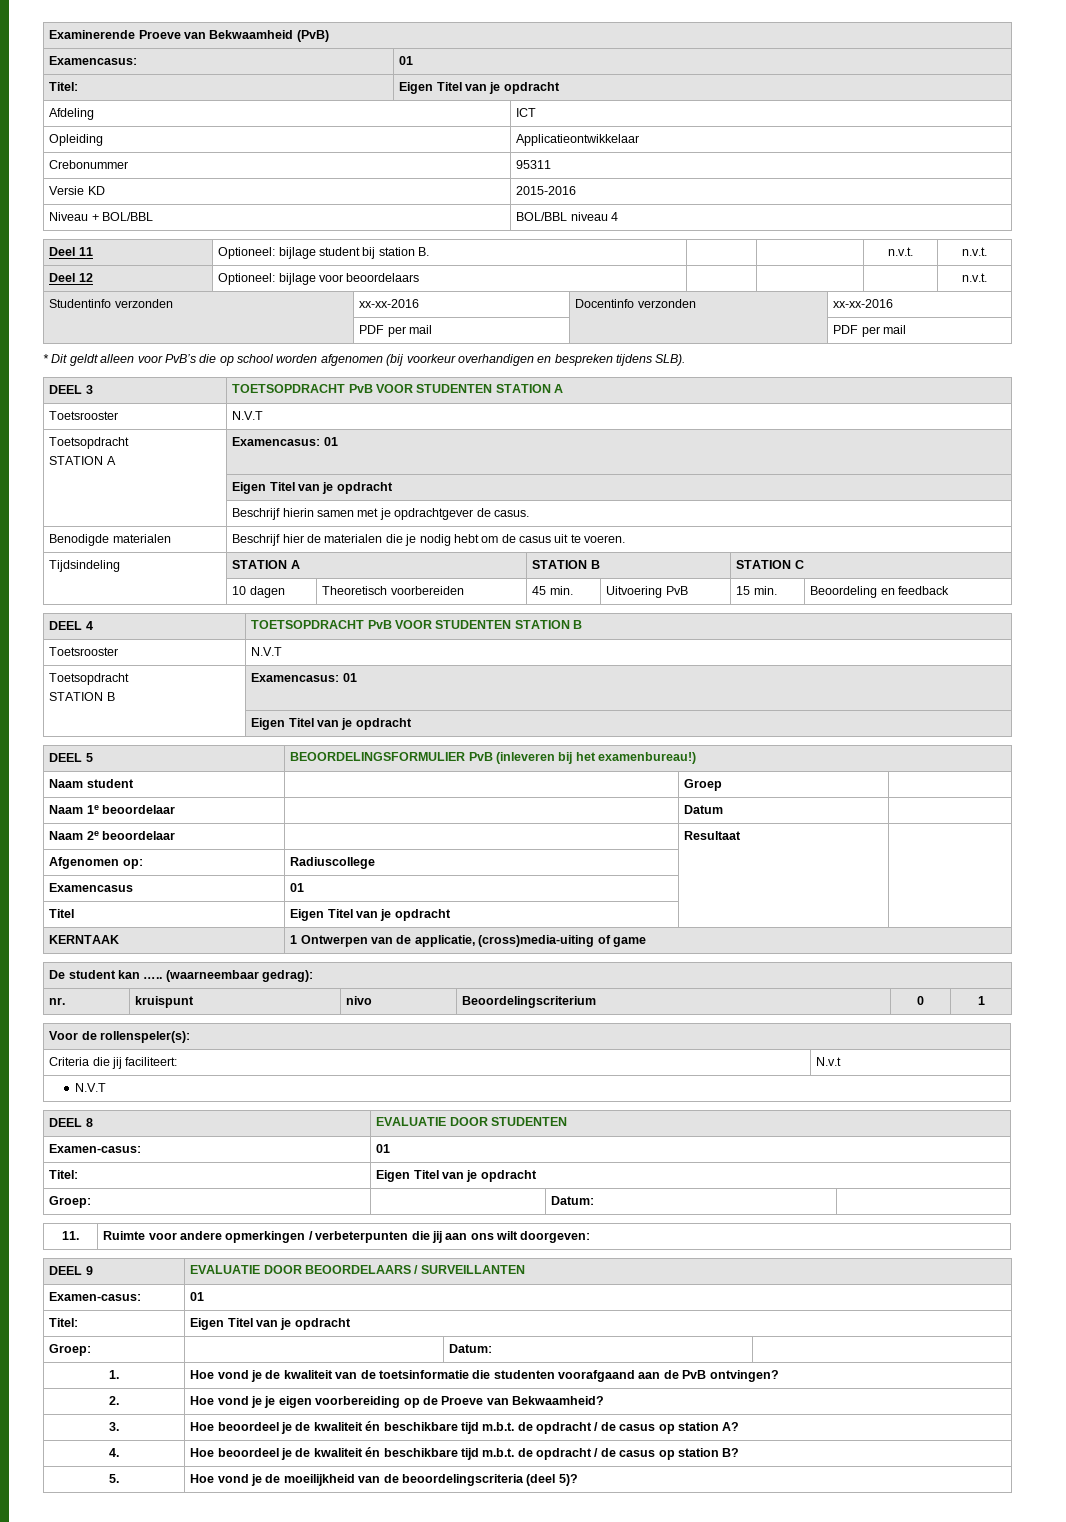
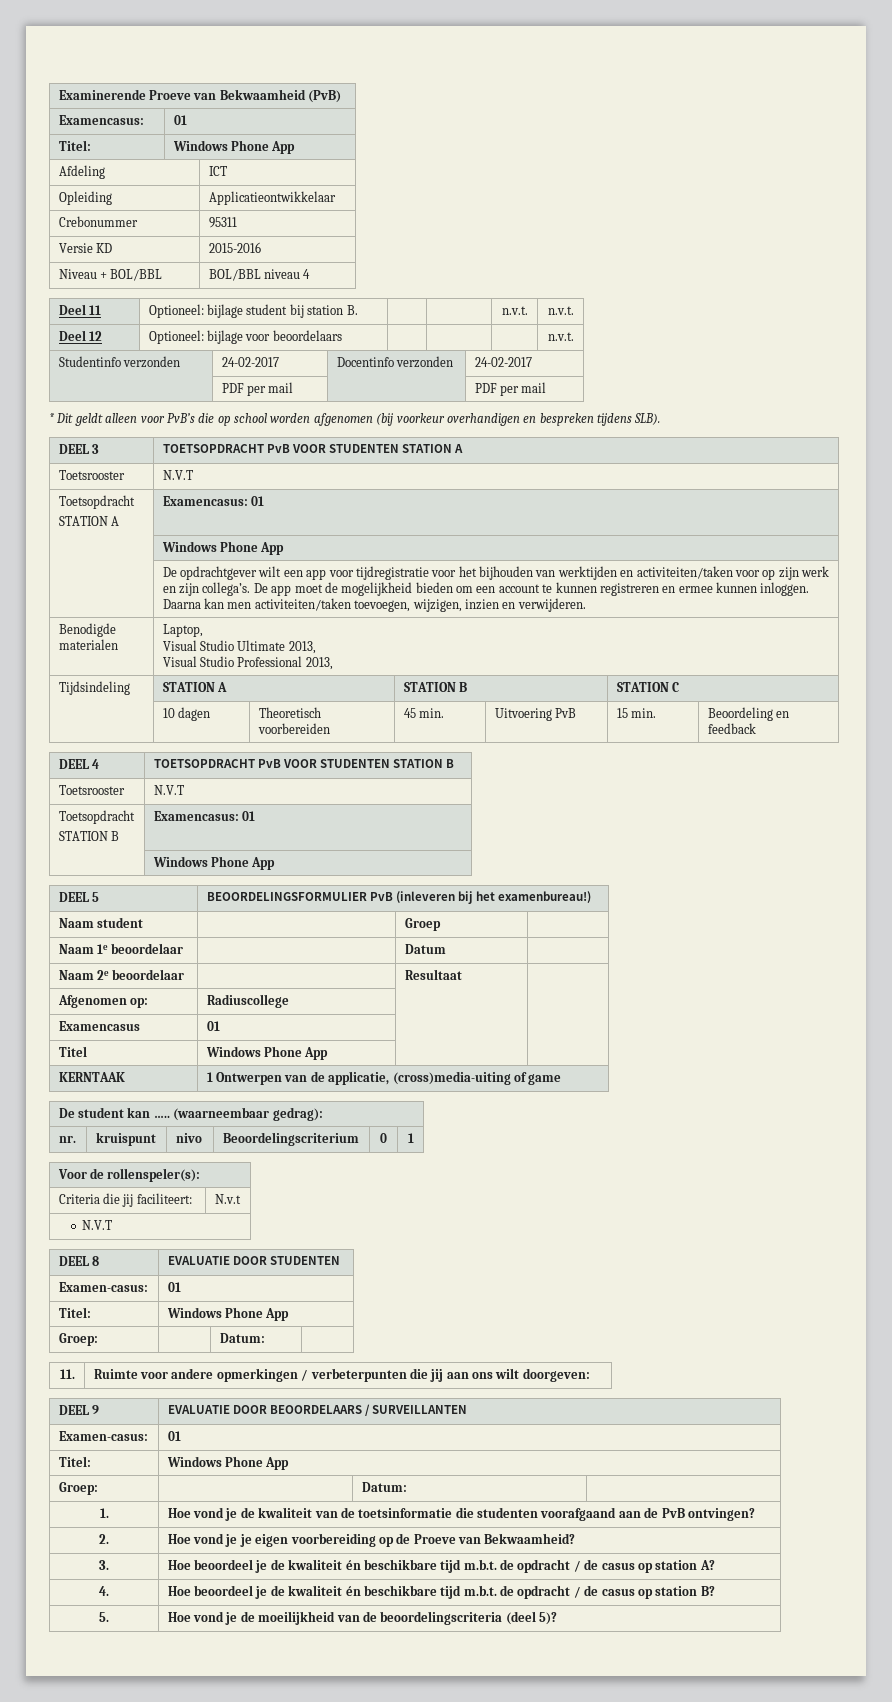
[399,82,560,94] Eigen Titel van je opdracht -> [172,140,296,154] Windows Phone App
[359,299,420,308] xx-xx-2016 -> [221,357,279,367] 24-02-2017
[833,299,894,308] xx-xx-2016 -> [474,357,532,367] 24-02-2017
[232,482,393,494] [232,508,529,520] [49,534,171,546] [232,534,626,546] Eigen Titel van je opdracht // | Beschrijf hierin samen met je opdrachtgever de casus. // Benodigde materialen | Beschrijf hier de materialen die je nodig hebt om de casus uit te voeren. -> [161,541,285,555] [162,566,830,580] [162,582,810,596] [162,598,586,612] [58,623,116,637] [58,639,118,650] [162,624,203,637] [162,640,316,654] [162,656,333,670] Windows Phone App // | De opdrachtgever wilt een app voor tijdregistratie voor het bijhouden van werktijden en activiteiten/taken voor op zijn werk en zijn collega’s. De app moet de mogelijkheid bieden om een account te kunnen registreren en ermee kunnen inloggen. Daarna kan men activiteiten/taken toevoegen, wijzigen, inzien en verwijderen. // Benodigde materialen | Laptop, // Visual Studio Ultimate 2013, // Visual Studio Professional 2013,
[251,718,412,730] Eigen Titel van je opdracht -> [152,856,276,870] Windows Phone App
[290,909,451,921] Eigen Titel van je opdracht -> [205,1046,329,1060] Windows Phone App
[376,1170,537,1182] Eigen Titel van je opdracht -> [166,1307,290,1321] Windows Phone App
[190,1318,351,1330] Eigen Titel van je opdracht -> [166,1456,290,1470] Windows Phone App

